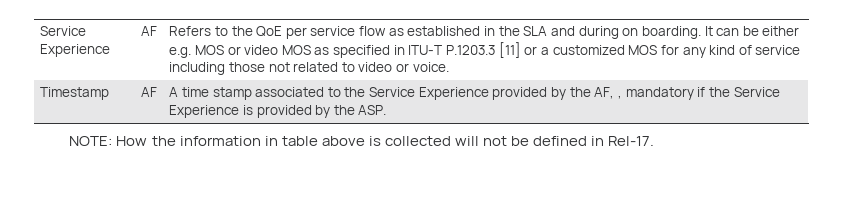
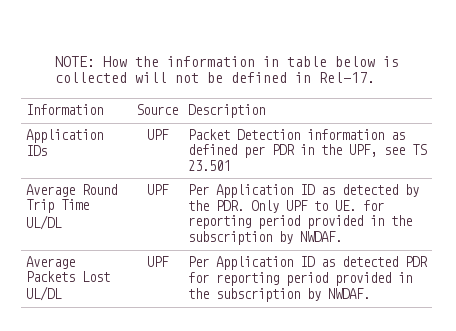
[40,26,87,36] [40,44,111,57] [140,26,157,36] [169,26,800,39] [169,42,801,58] [169,62,449,75] [40,87,110,100] [140,87,157,97] [169,87,780,100] [169,105,387,118] Service Experience | AF | Refers to the QoE per service flow as established in the SLA and during on boarding. It can be either e.g. MOS or video MOS as specified in ITU-T P.1203.3 [11] or a customized MOS for any kind of service including those not related to video or voice. // Timestamp | AF | A time stamp associated to the Service Experience provided by the AF, , mandatory if the Service Experience is provided by the ASP. // -> (55, 61) none
[321,136,365,146] above -> [335,56,376,67] below
(655, 141) none -> [25,104,103,115] [136,104,178,115] [187,104,265,118] [25,129,103,143] [25,145,47,156] [146,129,169,140] [187,129,405,140] [187,144,427,158] [187,160,230,171] [25,184,117,197] [25,199,89,213] [25,215,62,230] [146,184,169,195] [187,184,419,198] [187,200,384,213] [187,215,412,229] [187,231,342,245] [25,256,75,269] [25,271,110,282] [25,286,62,301] [146,256,169,267] [187,256,428,270] [187,272,412,286] [187,288,370,302] // Information | Source | Description // Application IDs | UPF | Packet Detection information as defined per PDR in the UPF, see TS 23.501 // Average Round Trip Time UL/DL | UPF | Per Application ID as detected by the PDR. Only UPF to UE. for reporting period provided in the subscription by NWDAF. // Average Packets Lost UL/DL | UPF | Per Application ID as detected PDR for reporting period provided in the subscription by NWDAF.

